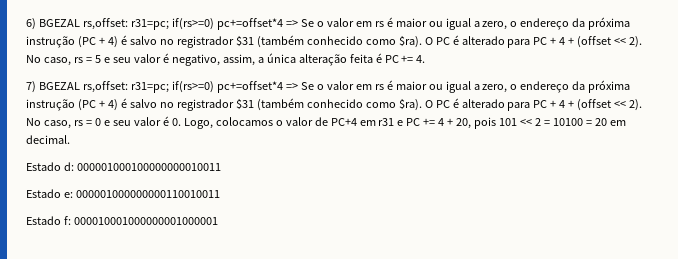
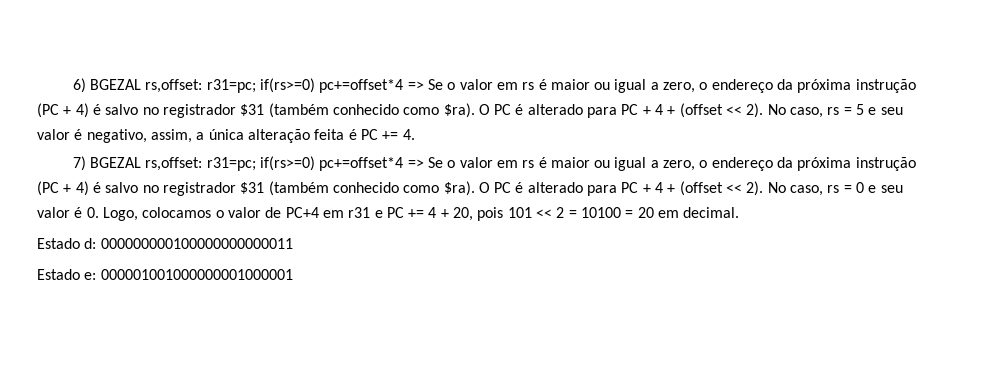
[76,163,221,171] 000001000100000000010011 -> [100,238,293,249] 000000000100000000000011
[75,190,220,198] [26,216,218,225] 000001000000000110010011 // Estado f: 000010001000000001000001 -> [100,269,293,280] 000001001000000001000001

